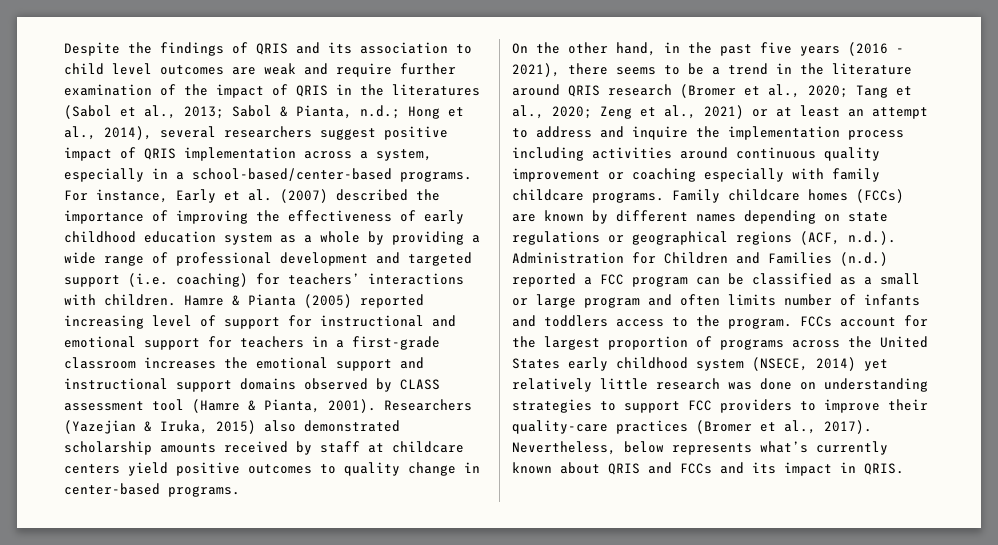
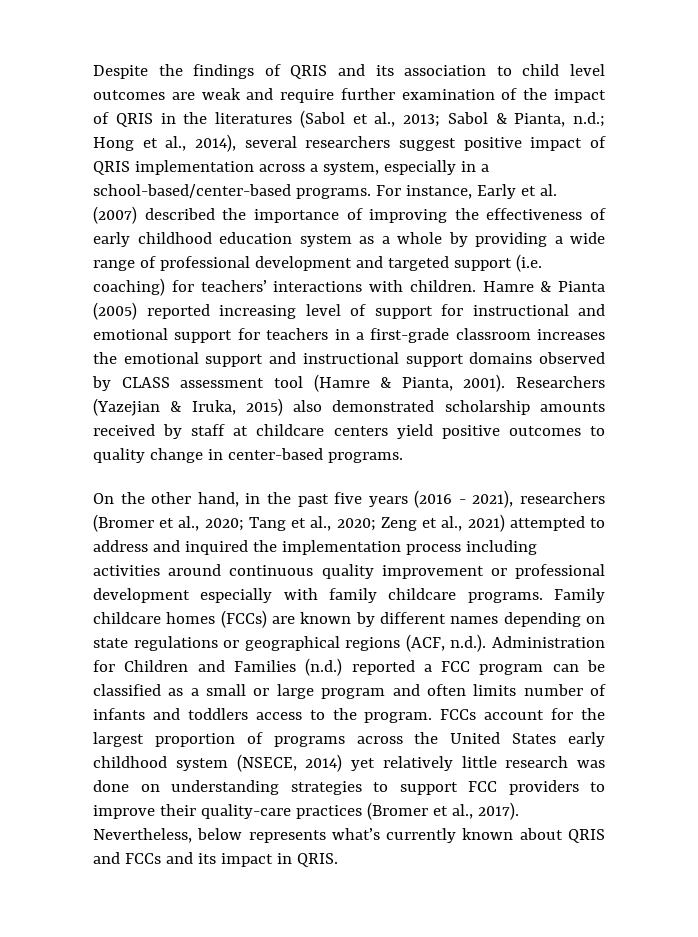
[568,63,912,75] [512,84,672,97] there seems to be a trend in the literature around QRIS research -> [520,492,605,504] researchers
[752,105,928,119] or at least an attempt -> [509,516,585,531] attempted
[632,126,688,140] inquire -> [184,540,248,555] inquired
[632,168,696,182] coaching -> [515,564,605,579] [93,588,190,603] professional development

